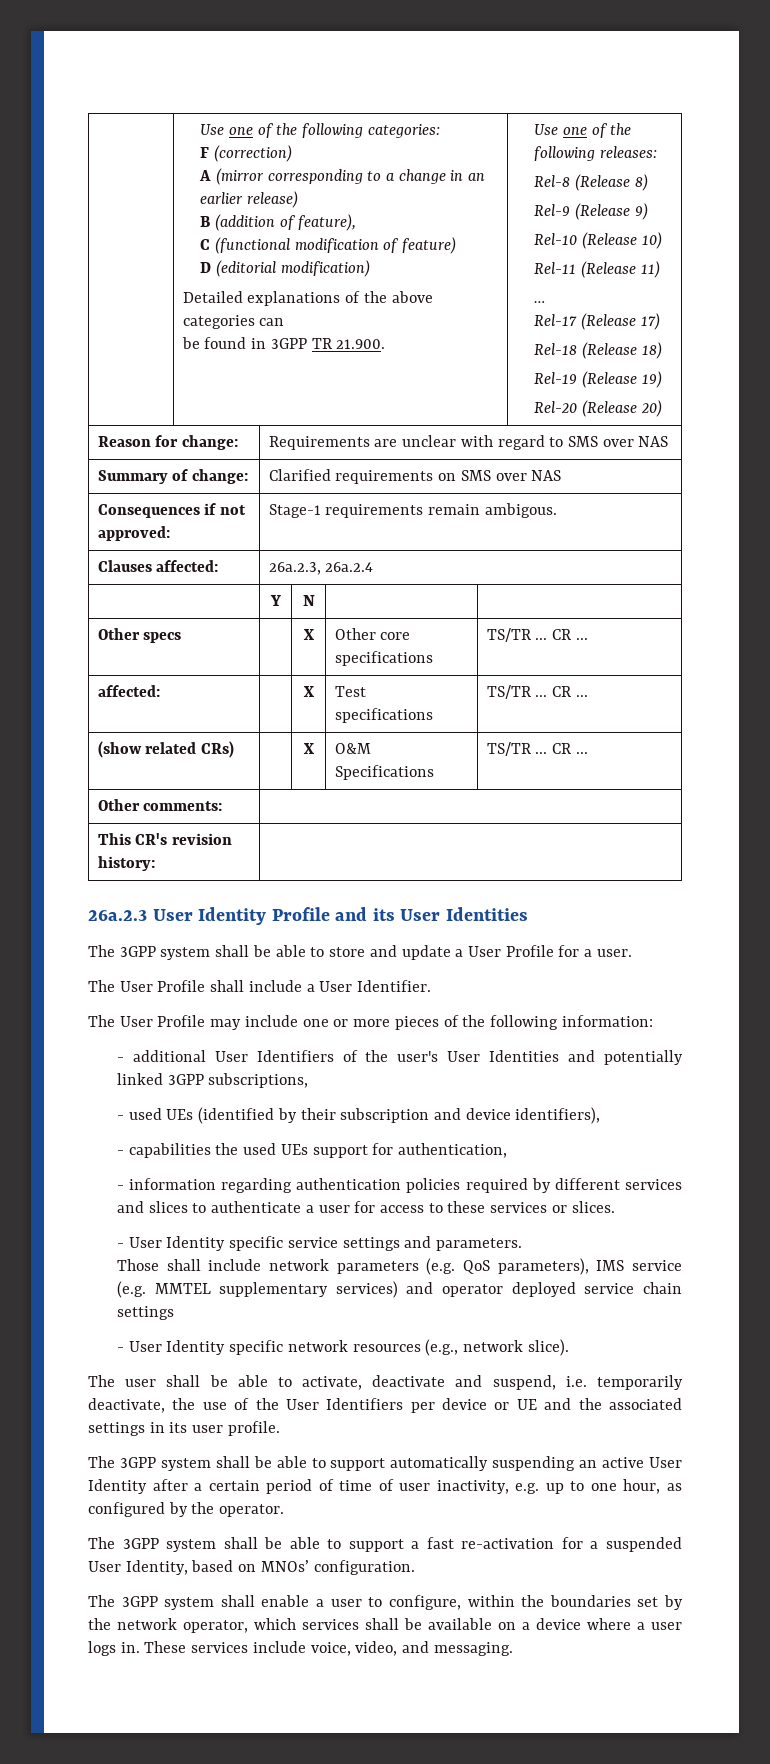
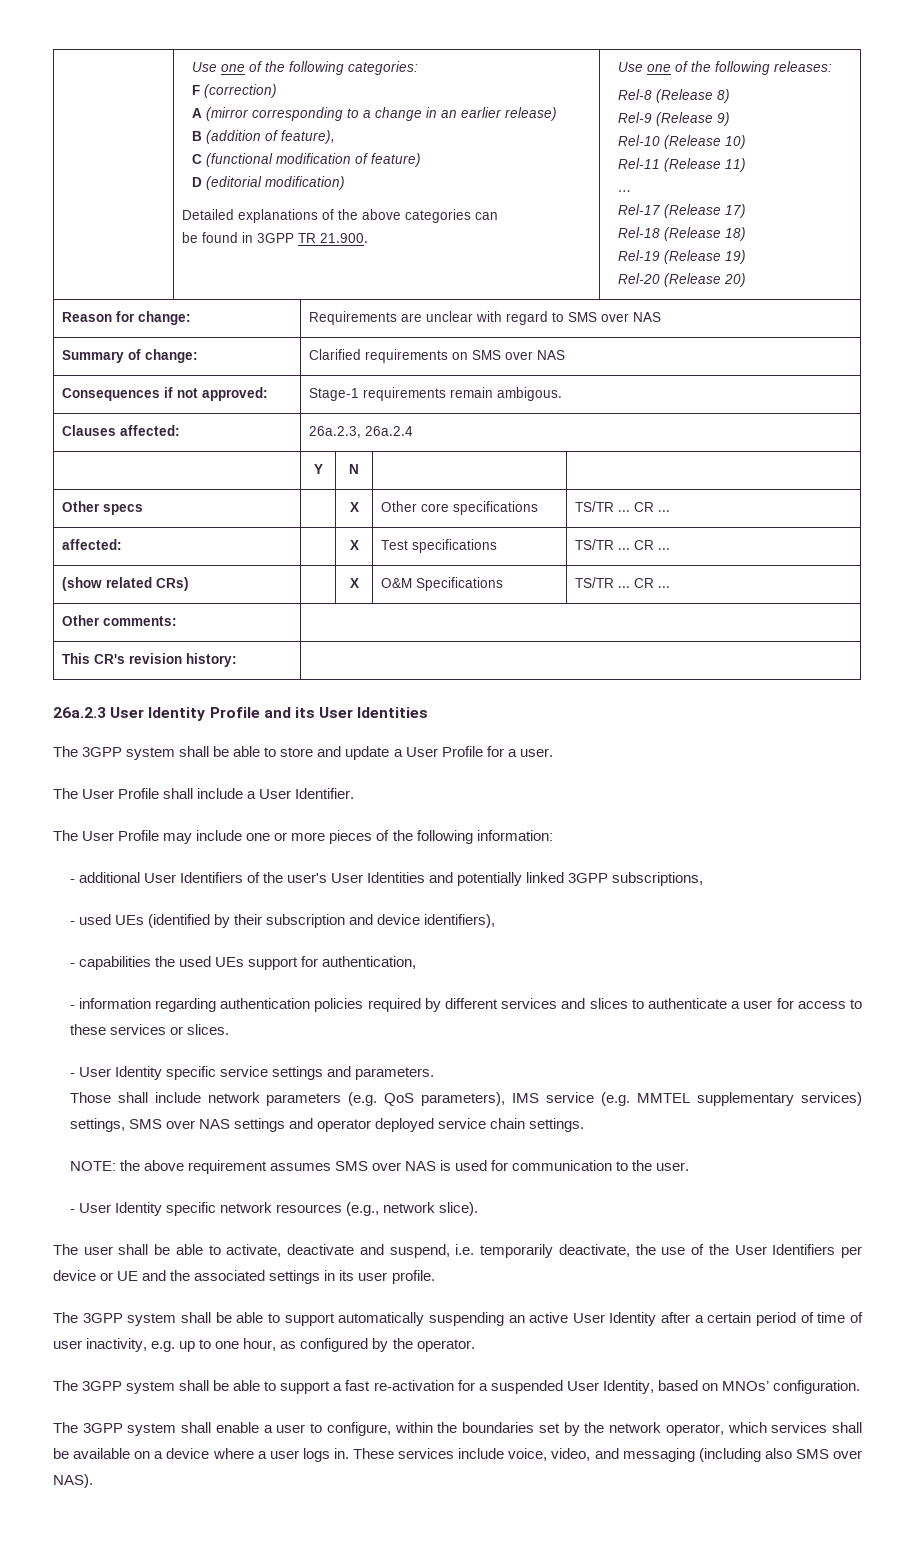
(398, 1289) none -> [69,1118,285,1132] settings, SMS over NAS settings
[116,1306,174,1320] settings -> [529,1118,585,1132] [69,1160,690,1174] settings. // NOTE: the above requirement assumes SMS over NAS is used for communication to the user.
[433,1642,513,1656] messaging. -> [622,1448,863,1462] [53,1474,93,1488] messaging (including also SMS over NAS).

